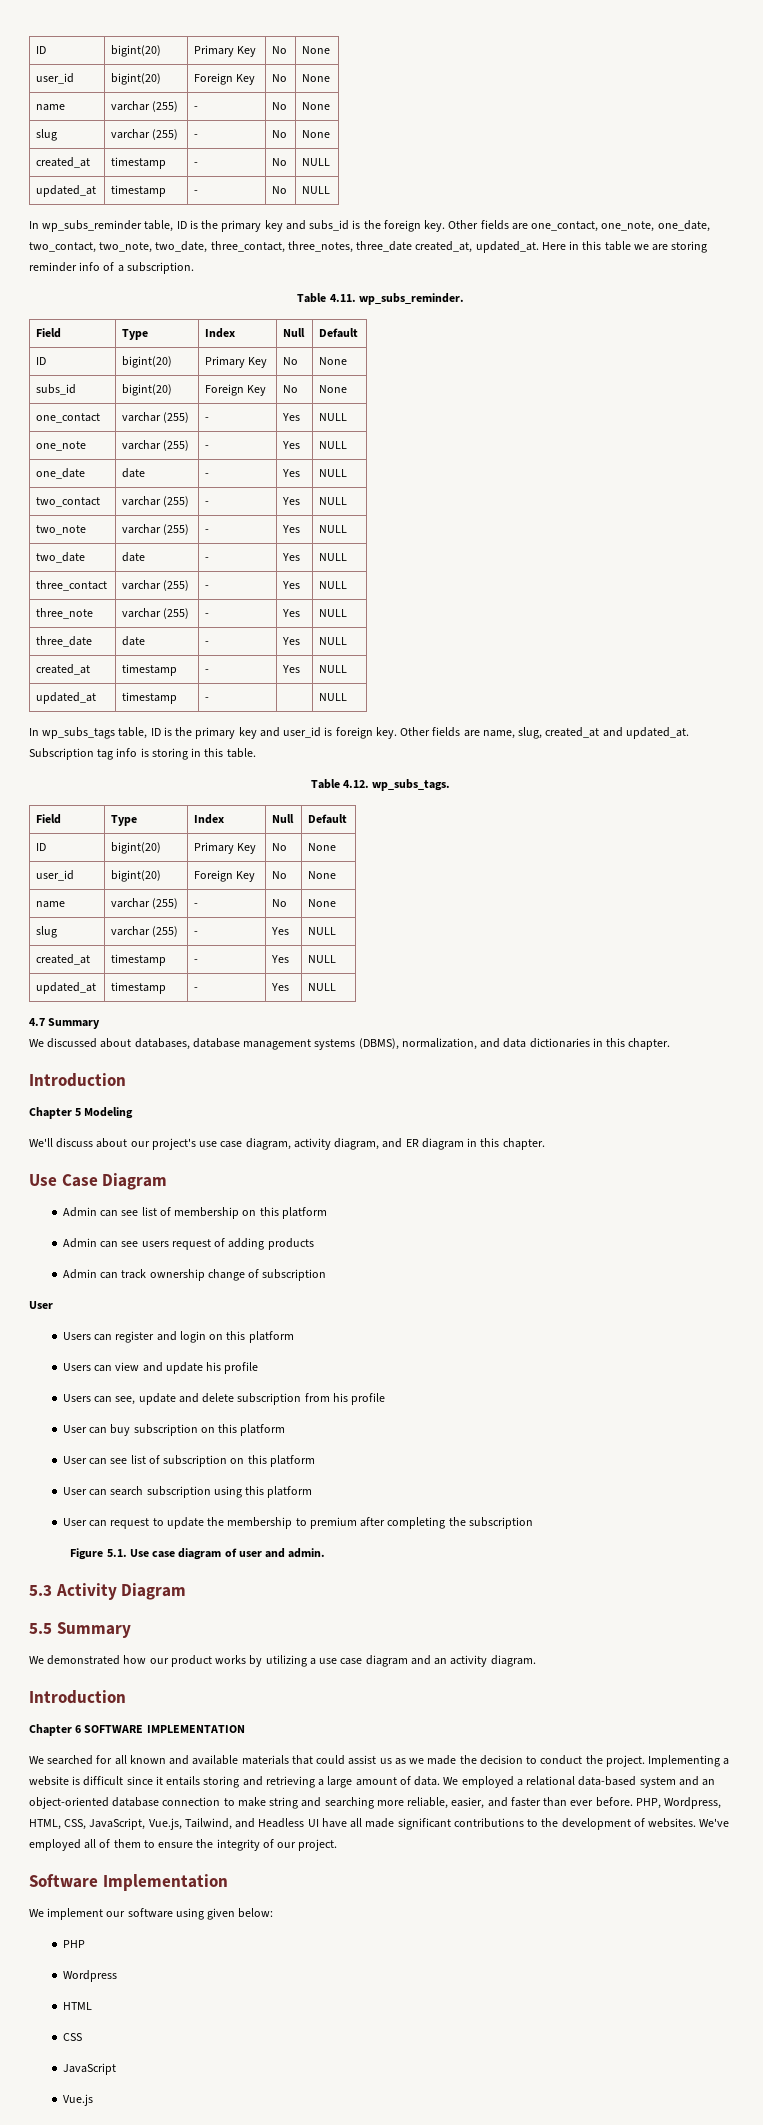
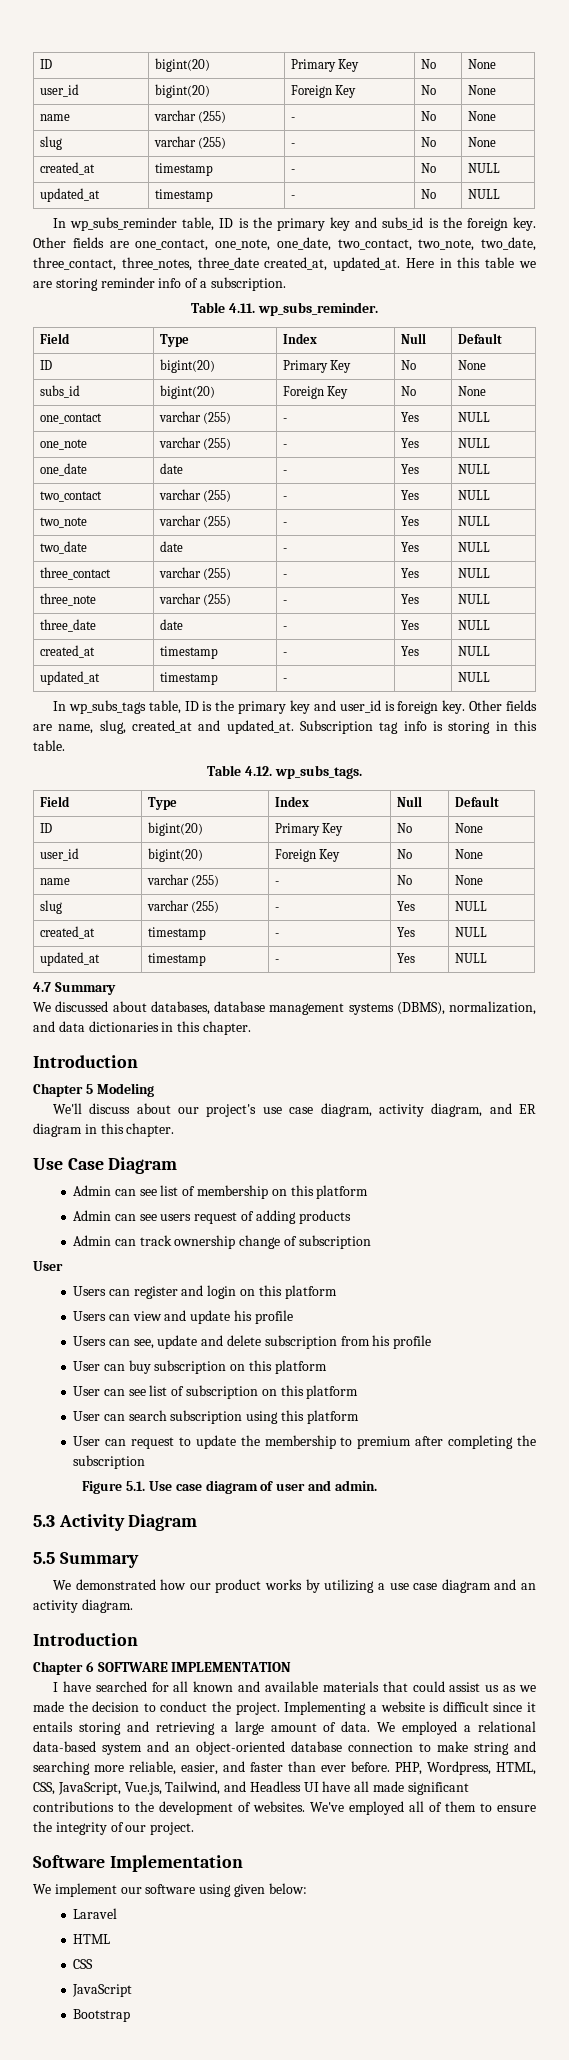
[29,1756,44,1764] We -> [53,1681,91,1692] I have
[62,1940,85,1948] [62,1970,117,1982] PHP // Wordpress -> [73,1908,118,1919] Laravel
[62,2094,93,2106] Vue.js -> [73,2009,131,2022] Bootstrap

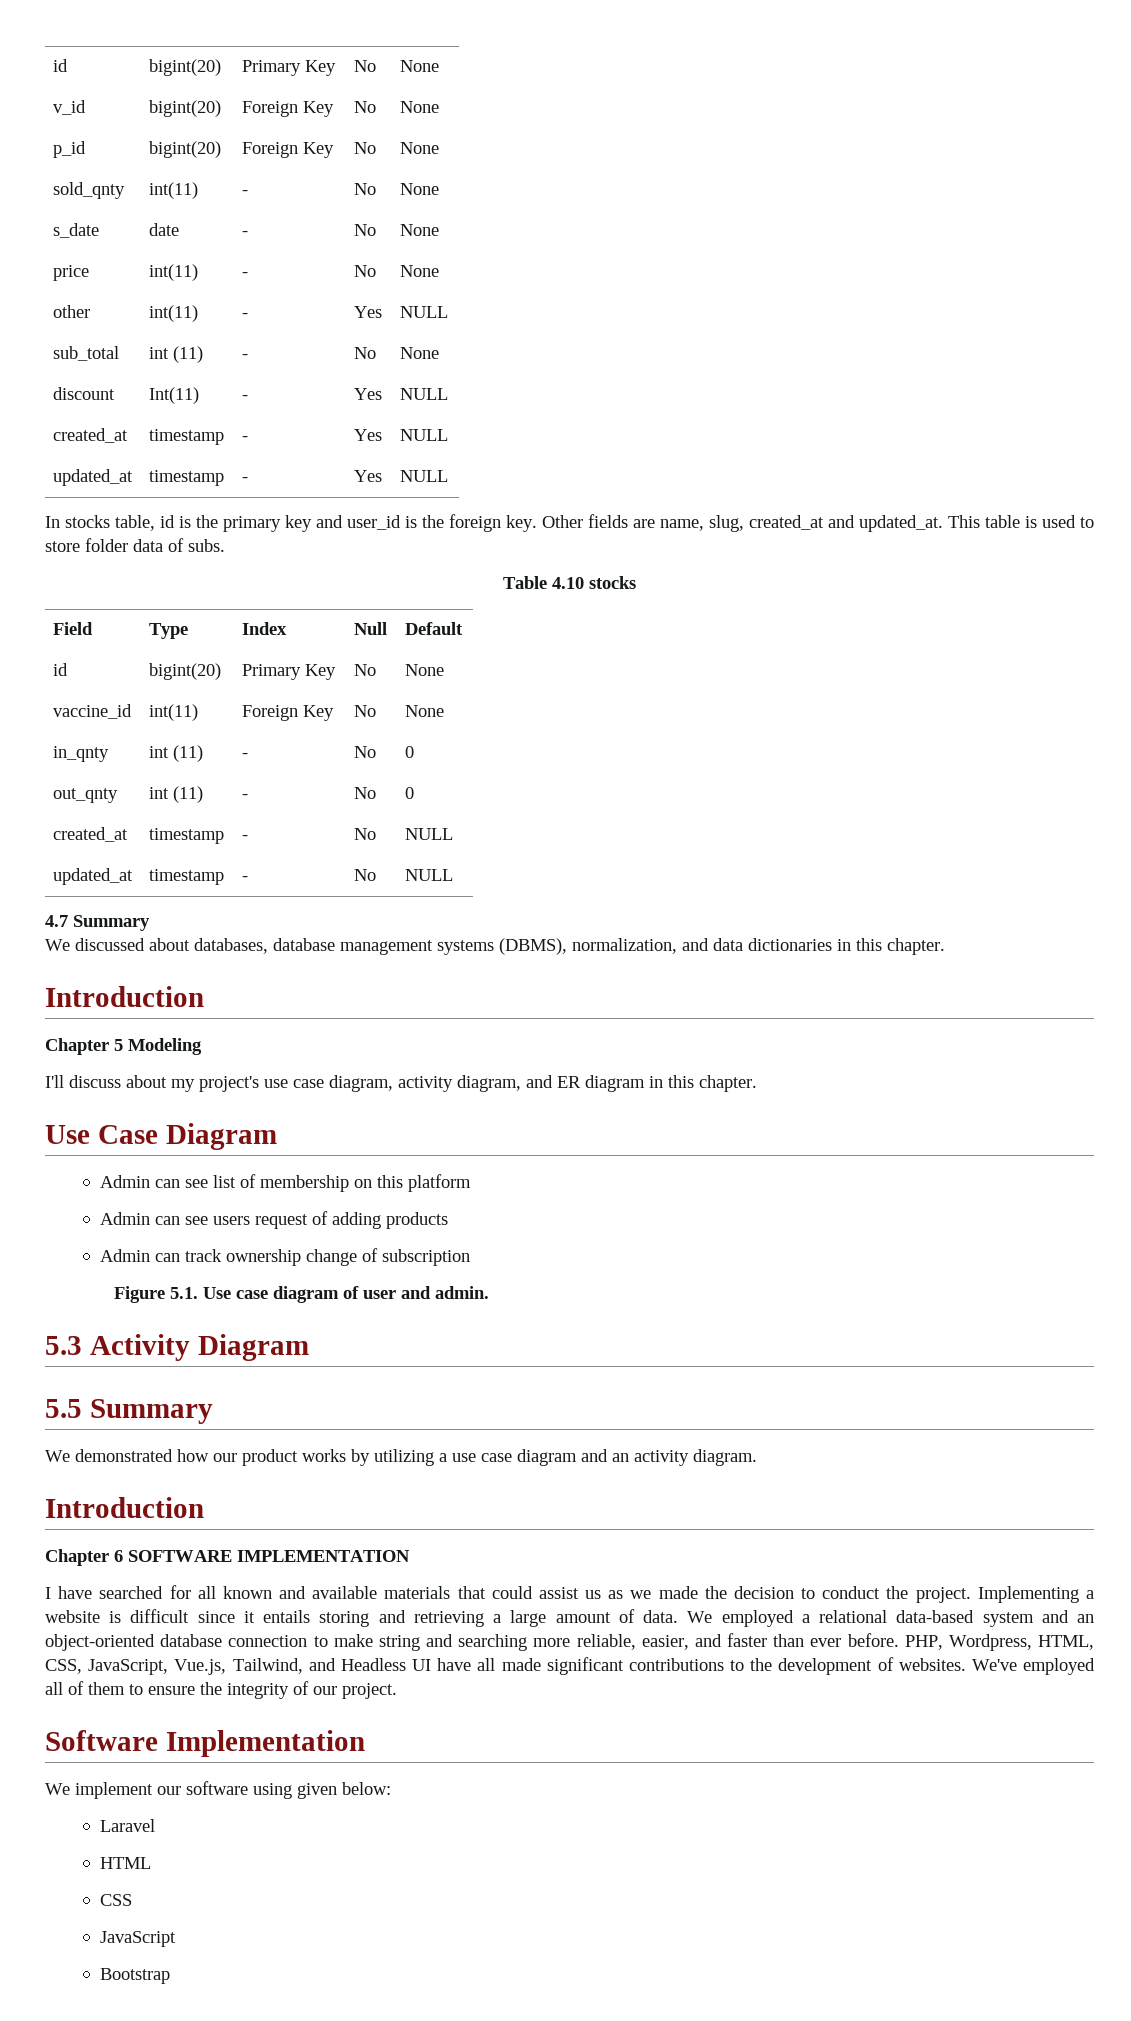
[39,59,52,69] [154,58,210,72] [290,59,360,72] [420,59,436,69] [467,59,496,69] [39,84,79,97] [154,84,210,98] [290,85,357,98] [420,85,436,95] [467,85,496,95] [39,114,70,121] [153,110,227,123] [290,117,295,121] [420,111,436,121] [467,111,496,121] [39,136,62,150] [153,136,227,149] [290,143,295,147] [420,137,436,147] [467,137,496,147] [39,162,95,175] [154,163,213,176] [290,169,295,173] [420,163,436,173] [467,163,500,173] [39,188,100,202] [154,189,213,202] [290,195,295,199] [420,189,436,199] [467,189,500,199] [53,217,536,231] [33,237,536,251] [33,257,536,271] [33,277,286,291] [191,302,378,316] [39,333,70,344] [159,334,189,347] [282,333,317,344] [400,333,426,344] [457,333,502,344] [39,360,52,370] [159,359,215,373] [282,360,352,373] [400,360,416,370] [457,360,486,370] [39,385,80,398] [159,385,215,399] [282,386,349,399] [400,386,416,396] [457,386,486,396] [39,413,102,424] [158,411,232,424] [282,418,287,422] [400,412,419,422] [457,412,490,422] [39,439,87,450] [158,437,232,450] [282,444,287,448] [400,438,419,448] [457,438,490,448] [39,463,87,476] [159,463,183,474] [282,470,287,474] [400,464,419,474] [457,464,490,474] [39,491,102,502] [158,489,232,502] [282,496,287,500] [400,490,419,500] [457,490,490,500] [39,517,87,528] [158,515,232,528] [282,522,287,526] [400,516,419,526] [457,516,490,526] [39,541,87,554] [159,541,183,552] [282,548,287,552] [400,542,419,552] [457,542,490,552] [39,567,111,580] [158,567,232,580] [282,574,287,578] [400,568,419,578] [457,568,490,578] [39,593,96,606] [158,593,232,606] [282,600,287,604] [400,594,419,604] [457,594,490,604] [39,619,96,632] [159,619,183,630] [282,626,287,630] [400,620,419,630] [457,620,490,630] [39,645,95,658] [159,646,218,659] [282,652,287,656] [400,646,419,656] [457,646,490,656] [39,671,100,685] [159,672,218,685] [282,678,287,682] [457,672,490,682] [53,700,537,714] [33,720,537,734] [33,740,65,751] [207,765,362,779] [39,796,70,807] [147,797,177,810] [274,796,309,807] [396,796,422,807] [454,796,499,807] [39,823,52,833] [147,822,203,836] [274,823,344,836] [396,823,412,833] [454,823,483,833] [39,848,79,861] [147,848,203,862] [274,849,341,862] [396,849,412,859] [454,849,483,859] [39,878,70,885] [146,874,220,887] [274,881,279,885] [396,875,412,885] [454,875,483,885] [39,900,62,914] [146,900,220,913] ID | bigint(20) | Primary Key | No | None // user_id | bigint(20) | Foreign Key | No | None // name | varchar (255) | - | No | None // slug | varchar (255) | - | No | None // created_at | timestamp | - | No | NULL // updated_at | timestamp | - | No | NULL // In wp_subs_reminder table, ID is the primary key and subs_id is the foreign key. Other fields are one_contact, one_note, one_date, two_contact, two_note, two_date, three_contact, three_notes, three_date created_at, updated_at. Here in this table we are storing reminder info of a subscription. // Table 4.11. wp_subs_reminder. // Field | Type | Index | Null | Default // ID | bigint(20) | Primary Key | No | None // subs_id | bigint(20) | Foreign Key | No | None // one_contact | varchar (255) | - | Yes | NULL // one_note | varchar (255) | - | Yes | NULL // one_date | date | - | Yes | NULL // two_contact | varchar (255) | - | Yes | NULL // two_note | varchar (255) | - | Yes | NULL // two_date | date | - | Yes | NULL // three_contact | varchar (255) | - | Yes | NULL // three_note | varchar (255) | - | Yes | NULL // three_date | date | - | Yes | NULL // created_at | timestamp | - | Yes | NULL // updated_at | timestamp | - | | NULL // In wp_subs_tags table, ID is the primary key and user_id is foreign key. Other fields are name, slug, created_at and updated_at. Subscription tag info is storing in this table. // Table 4.12. wp_subs_tags. // Field | Type | Index | Null | Default // ID | bigint(20) | Primary Key | No | None // user_id | bigint(20) | Foreign Key | No | None // name | varchar (255) | - | No | None // slug | varchar (255) -> [53,59,69,72] [149,59,222,76] [242,60,337,76] [354,60,377,72] [400,60,440,72] [53,100,87,115] [149,100,222,117] [242,101,335,117] [354,101,377,113] [400,101,440,113] [53,141,87,158] [149,141,222,158] [242,142,335,158] [354,142,377,154] [400,142,440,154] [53,182,126,199] [149,182,199,199] [242,190,249,195] [354,183,377,195] [400,183,440,195] [53,223,100,238] [149,223,180,236] [242,231,249,236] [354,224,377,236] [400,224,440,236] [53,265,90,281] [149,264,199,281] [242,272,249,277] [354,265,377,277] [400,265,440,277] [53,305,91,318] [149,305,199,322] [242,313,249,318] [354,306,383,318] [400,306,449,318] [53,346,120,361] [149,346,204,363] [242,354,249,359] [354,347,377,359] [400,347,440,359] [53,387,116,400] [149,387,200,404] id | bigint(20) | Primary Key | No | None // v_id | bigint(20) | Foreign Key | No | None // p_id | bigint(20) | Foreign Key | No | None // sold_qnty | int(11) | - | No | None // s_date | date | - | No | None // price | int(11) | - | No | None // other | int(11) | - | Yes | NULL // sub_total | int (11) | - | No | None // discount | Int(11)
(487, 958) none -> [45,514,1094,532] [45,538,225,552] [503,576,636,589] [53,622,94,635] [149,623,189,639] [242,622,288,635] [354,622,388,635] [405,622,464,635] [53,663,69,676] [149,663,222,680] [242,664,337,680] [354,664,377,676] [405,664,445,676] [53,704,133,719] [149,704,199,721] [242,705,335,721] [354,705,377,717] [405,705,445,717] [53,746,110,762] [149,745,204,762] [242,753,249,758] [354,746,377,758] [405,746,415,758] [53,788,119,803] [149,786,204,803] [242,794,249,799] [354,787,377,799] [405,787,415,799] [53,827,129,842] [149,828,225,844] [242,835,249,840] [354,828,377,840] [405,828,454,840] [53,868,134,885] [149,869,225,885] [242,876,249,881] [354,869,377,881] [405,869,454,881] // In stocks table, id is the primary key and user_id is the foreign key. Other fields are name, slug, created_at and updated_at. This table is used to store folder data of subs. // Table 4.10 stocks // Field | Type | Index | Null | Default // id | bigint(20) | Primary Key | No | None // vaccine_id | int(11) | Foreign Key | No | None // in_qnty | int (11) | - | No | 0 // out_qnty | int (11) | - | No | 0 // created_at | timestamp | - | No | NULL // updated_at | timestamp | - | No | NULL
[53,1103,83,1114] We'll -> [45,1075,64,1088] I'll
[178,1107,200,1114] our -> [171,1079,195,1092] my
[33,1261,63,1271] [73,1285,337,1299] [73,1310,293,1324] [73,1335,432,1349] [73,1360,327,1374] [73,1385,359,1399] [73,1410,359,1424] [73,1435,536,1449] [73,1455,146,1469] // User // Users can register and login on this platform // Users can view and update his profile // Users can see, update and delete subscription from his profile // User can buy subscription on this platform // User can see list of subscription on this platform // User can search subscription using this platform // User can request to update the membership to premium after completing the subscription -> (471, 1257) none

